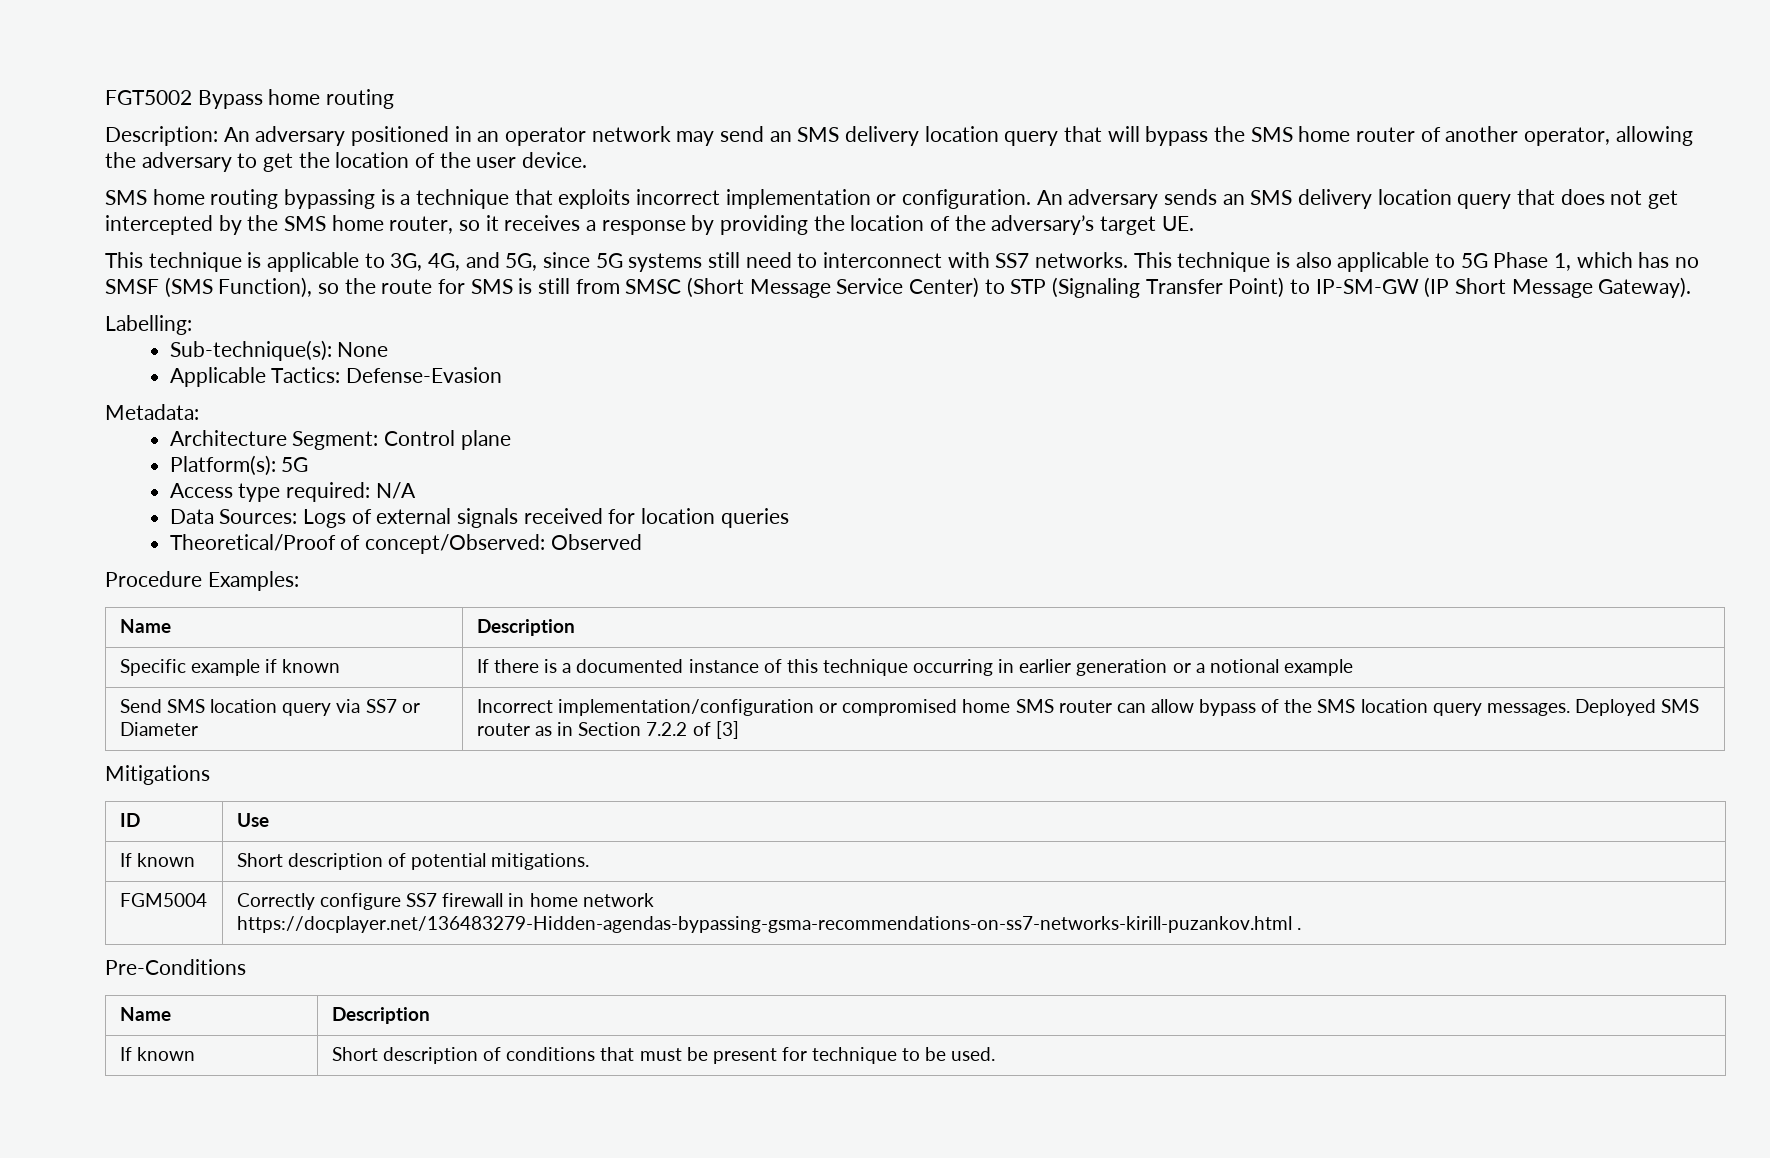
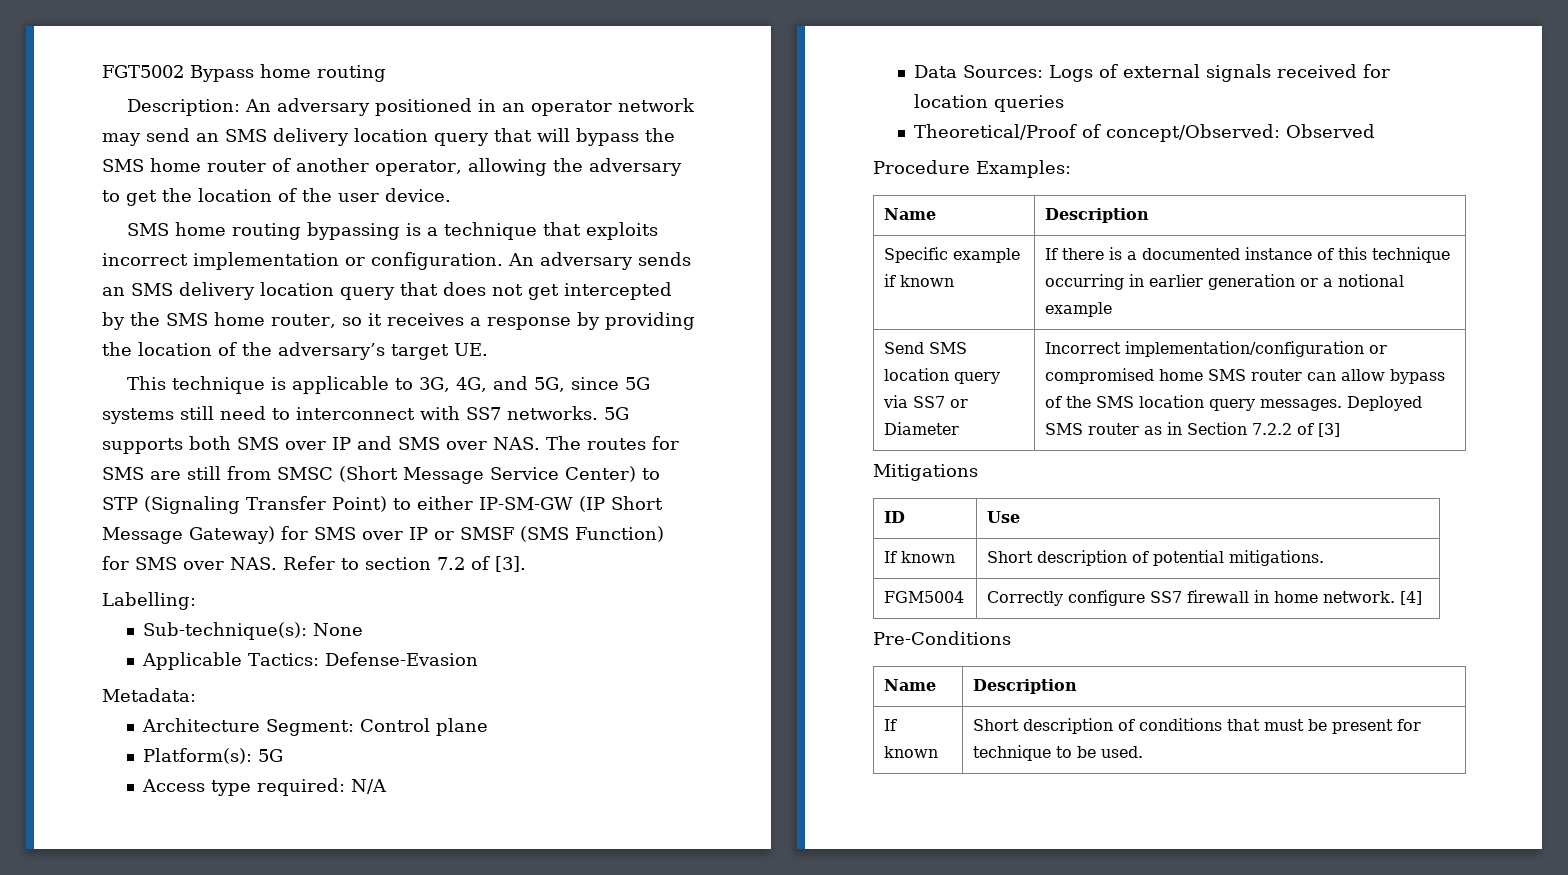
[1133,252,1700,272] [105,277,533,298] This technique is also applicable to 5G Phase 1, which has no SMSF (SMS Function), so the route for SMS is -> [604,407,629,420] [102,436,679,454] [102,467,181,480] 5G supports both SMS over IP and SMS over NAS. The routes for SMS are
(1311, 286) none -> [416,496,473,510] either
[1598,277,1692,298] Gateway). -> [189,526,664,544] [102,556,526,572] Gateway) for SMS over IP or SMSF (SMS Function) for SMS over NAS. Refer to section 7.2 of [3].
[582,893,654,907] [236,916,1302,933] network https://docplayer.net/136483279-Hidden-agendas-bypassing-gsma-recommendations-on-ss7-networks-kirill-puzankov.html . -> [1323,591,1423,605] network. [4]

